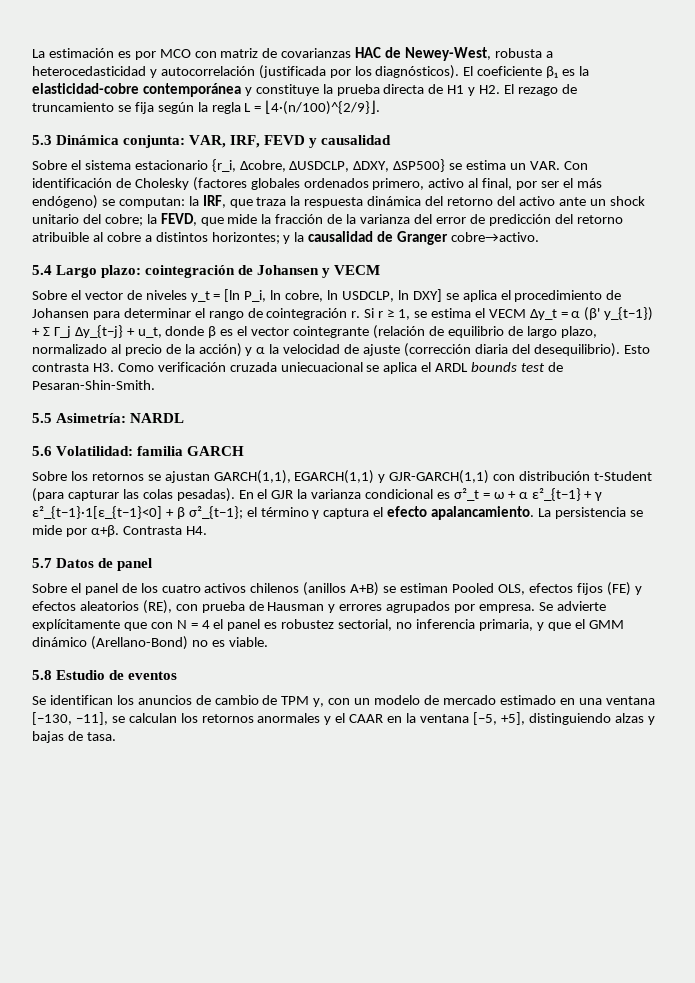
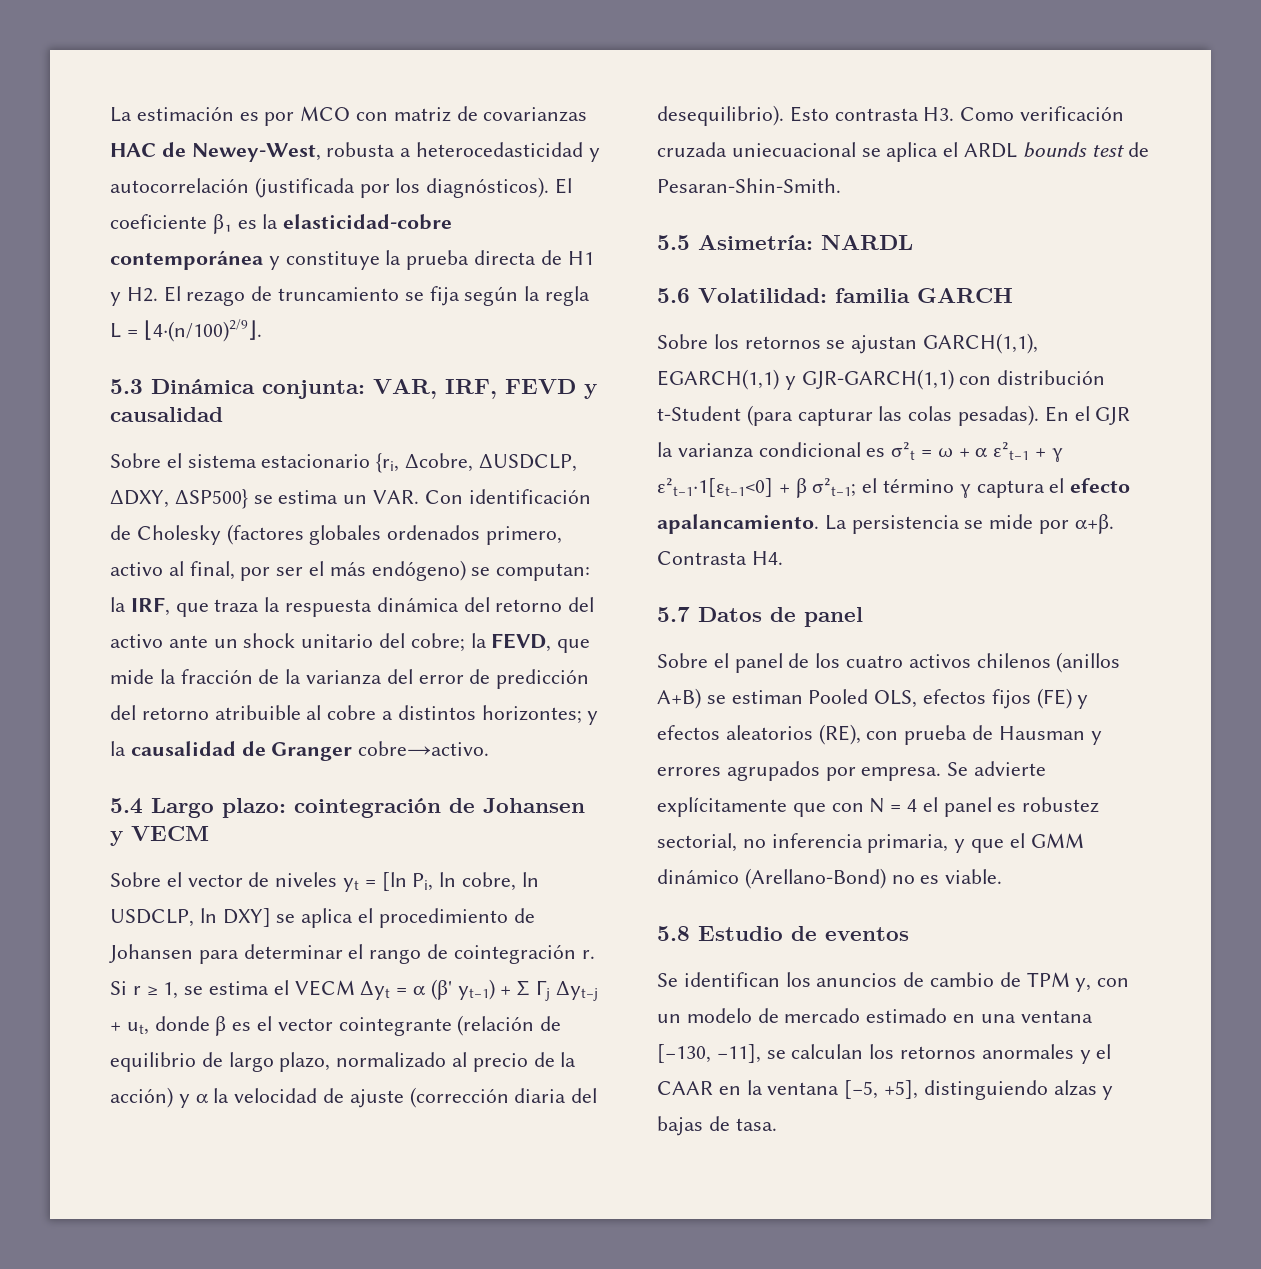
[265,100,381,115] ⌊4·(n/100)^{2/9}⌋. -> [143,319,262,342] ⌊4·(n/100)2/9⌋.
[211,159,236,172] {r_i, -> [376,453,400,473] {ri,
[190,291,210,302] y_t -> [343,878,360,892] yt
[244,290,267,302] P_i, -> [412,873,434,891] Pi,
[529,309,557,320] Δy_t -> [360,981,391,1000] Δyt
[604,307,654,321] y_{t−1}) -> [457,979,495,1000] yt−1)
[53,325,162,338] Γ_j Δy_{t−j} + u_t, -> [536,980,598,1001] [110,1022,149,1035] Γj Δyt−j + ut,
[453,488,479,501] σ²_t -> [891,442,916,460] σ²t
[531,488,581,501] ε²_{t−1} -> [993,442,1030,460] ε²t−1
[32,506,162,519] ε²_{t−1}·1[ε_{t−1}<0] -> [657,478,773,497] ε²t−1·1[εt−1<0]
[188,506,243,519] σ²_{t−1}; -> [812,478,857,497] σ²t−1;

